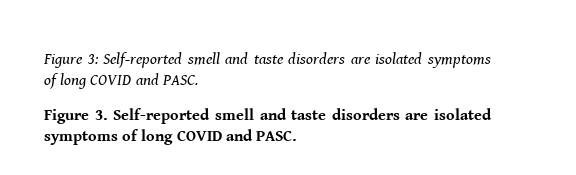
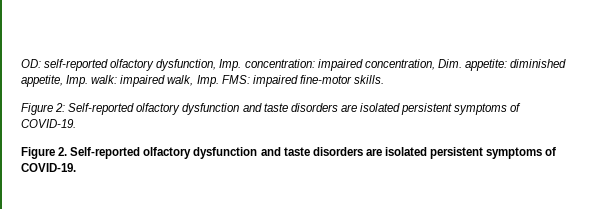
[43,52,491,68] [44,73,198,89] [44,108,492,124] [44,129,297,145] Figure 3: Self-reported smell and taste disorders are isolated symptoms of long COVID and PASC. // Figure 3. Self-reported smell and taste disorders are isolated symptoms of long COVID and PASC. -> [21,59,567,71] [21,75,384,87] [21,103,522,115] [21,119,76,128] [21,147,557,159] [21,163,76,172] OD: self-reported olfactory dysfunction, Imp. concentration: impaired concentration, Dim. appetite: diminished appetite, Imp. walk: impaired walk, Imp. FMS: impaired fine-motor skills. // Figure 2: Self-reported olfactory dysfunction and taste disorders are isolated persistent symptoms of COVID-19. // Figure 2. Self-reported olfactory dysfunction and taste disorders are isolated persistent symptoms of COVID-19.

